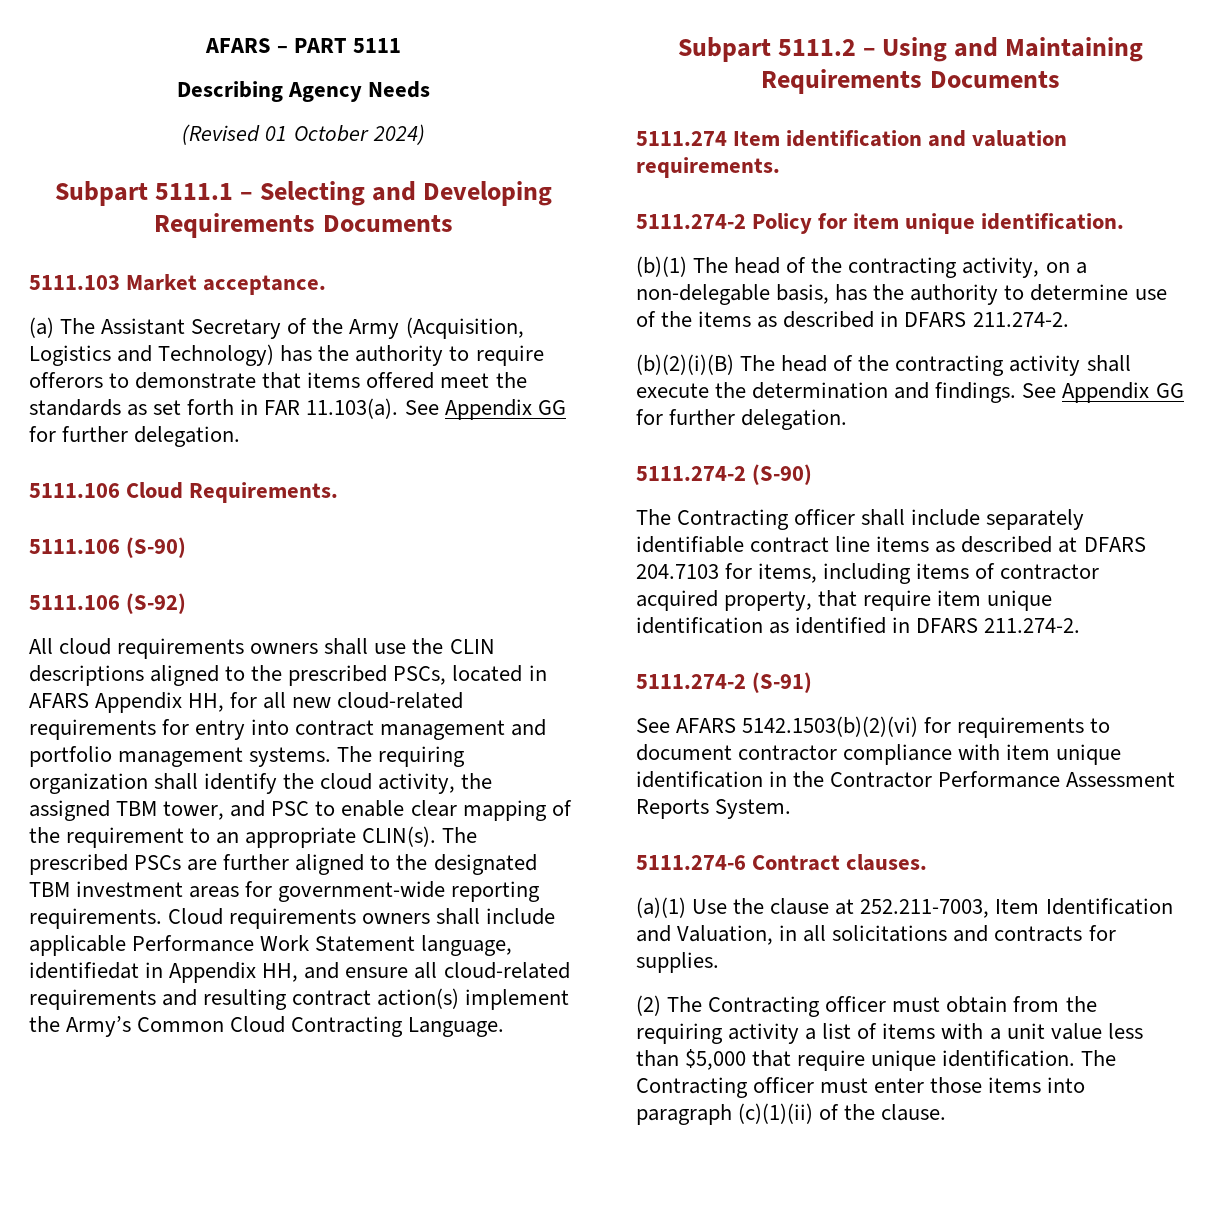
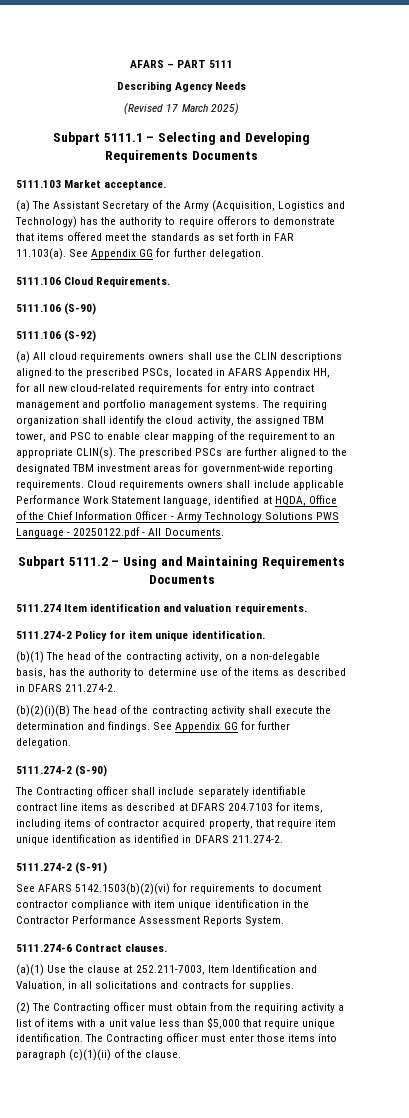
[265,124,425,145] 01 October 2024) -> [166,103,239,115] 17 March 2025)
(187, 603) none -> [16,351,30,363] (a)
[29,962,570,983] [29,988,570,1010] [29,1016,505,1037] identifiedat in Appendix HH, and ensure all cloud-related requirements and resulting contract action(s) implement the Army’s Common Cloud Contracting Language. -> [214,495,337,506] [16,511,339,522] [16,527,224,538] identified at HQDA, Office of the Chief Information Officer - Army Technology Solutions PWS Language - 20250122.pdf - All Documents.

